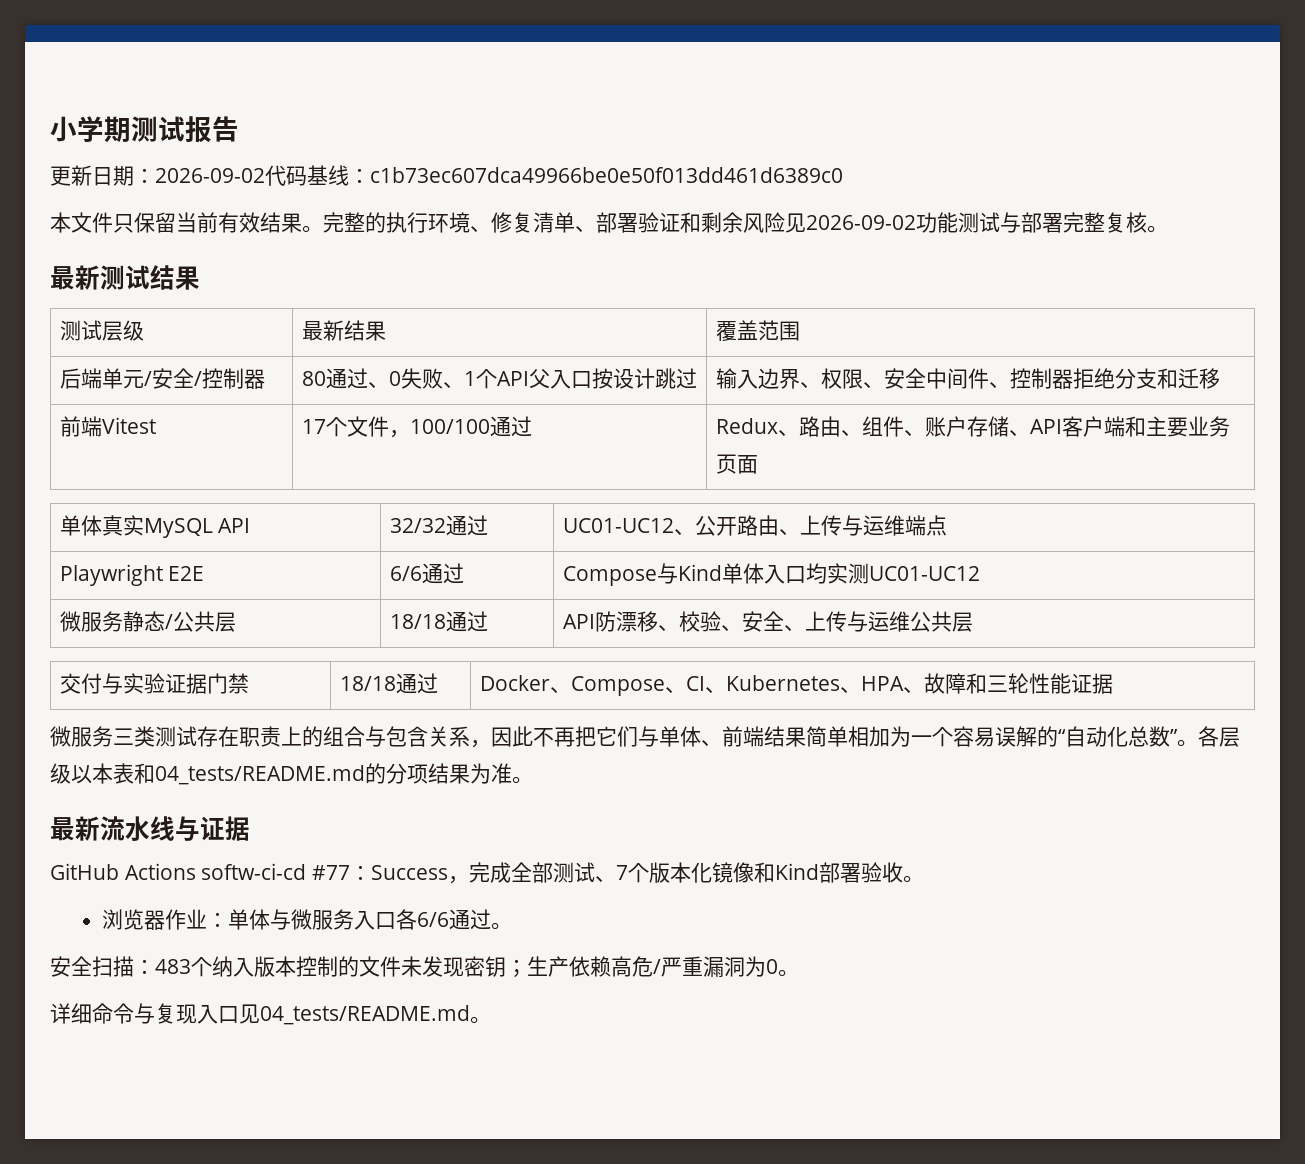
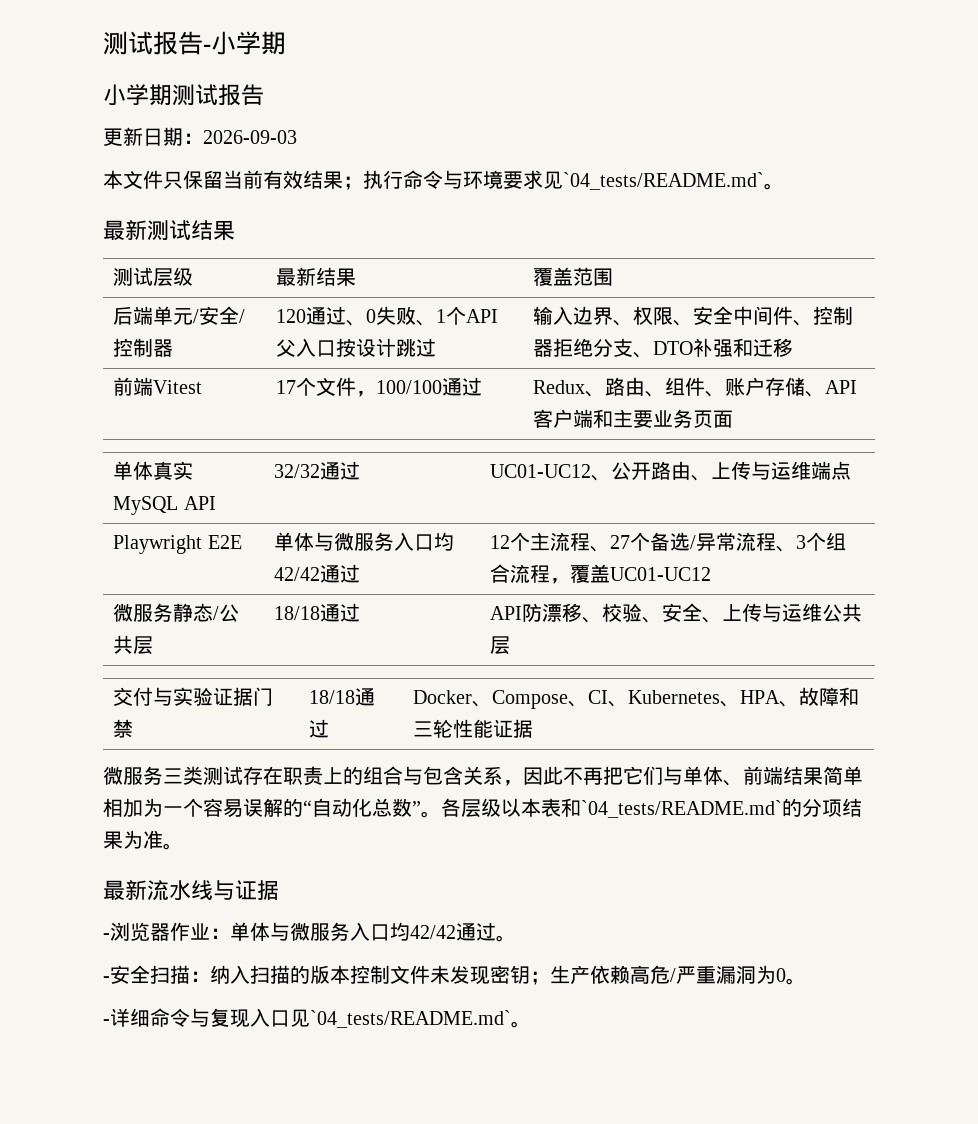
(50, 129) none -> [103,31,286,55] 测试报告-小学期 //
[155,165,843,186] 2026-09-02代码基线：c1b73ec607dca49966be0e50f013dd461d6389c0 -> [203,130,297,144] 2026-09-03
[302,212,1147,233] 。完整的执行环境、修复清单、部署验证和剩余风险见2026-09-02功能测试与部署完整复核 -> [343,170,764,190] ；执行命令与环境要求见`04_tests/README.md`
[301,371,326,386] 80 -> [276,309,307,323] 120
(1157, 378) none -> [633,338,734,358] 、DTO补强
[389,563,464,584] [562,563,869,586] 6/6通过 | Compose与Kind单体入口均实测 -> [274,532,455,551] [274,564,361,583] [490,532,847,552] [490,564,611,584] 单体与微服务入口均42/42通过 | 12个主流程、27个备选/异常流程、3个组合流程，覆盖
[155,765,365,785] 04_tests/README.md -> [581,800,782,818] `04_tests/README.md`
[50,862,925,884] GitHub Actions softw-ci-cd #77：Success，完成全部测试、7个版本化镜像和Kind部署验收。 // -> [103,933,110,939] -
[396,909,450,930] 各6/6 -> [390,922,456,941] 均42/42
(513, 926) none -> [103,976,110,982] -
[155,956,254,977] 483个纳入 -> [210,965,310,984] 纳入扫描的
[338,956,359,977] 的 -> (390, 974) none
(799, 973) none -> [103,1019,110,1025] -
[260,1005,470,1025] 04_tests/README.md -> [310,1010,511,1028] `04_tests/README.md`

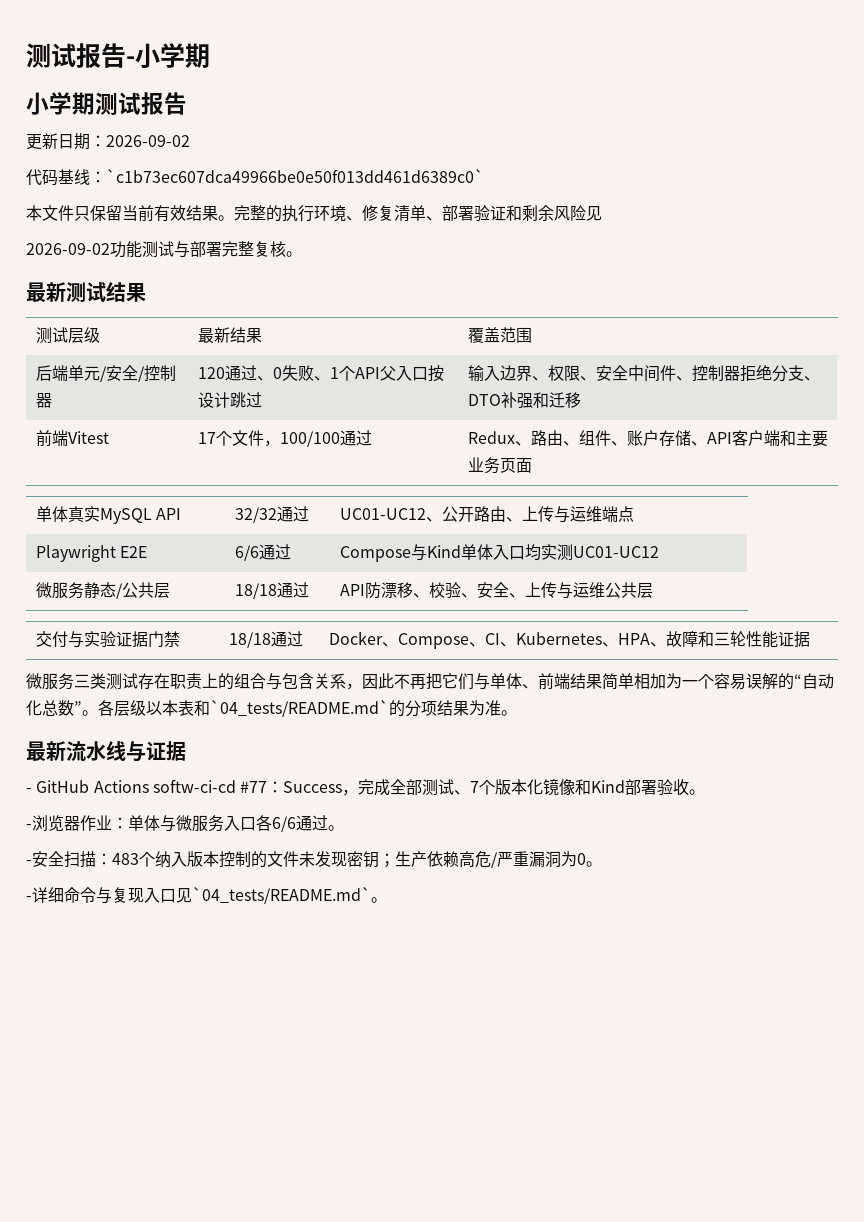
[203,130,297,144] 2026-09-03 -> [106,135,190,147] [26,169,484,186] 2026-09-02 // 代码基线：`c1b73ec607dca49966be0e50f013dd461d6389c0`
[343,170,764,190] ；执行命令与环境要求见`04_tests/README.md` -> [218,205,602,222] [26,241,286,258] 。完整的执行环境、修复清单、部署验证和剩余风险见 // 2026-09-02功能测试与部署完整复核
[274,532,455,551] [274,564,361,583] [490,532,847,552] [490,564,611,584] 单体与微服务入口均42/42通过 | 12个主流程、27个备选/异常流程、3个组合流程，覆盖 -> [234,544,291,561] [339,544,573,562] 6/6通过 | Compose与Kind单体入口均实测
(279, 890) none -> [26,778,706,796] // - GitHub Actions softw-ci-cd #77：Success，完成全部测试、7个版本化镜像和Kind部署验收。
[390,922,456,941] 均42/42 -> [256,815,296,832] 各6/6
[210,965,310,984] 纳入扫描的 -> [112,851,187,868] 483个纳入
(390, 974) none -> [251,851,267,868] 的

